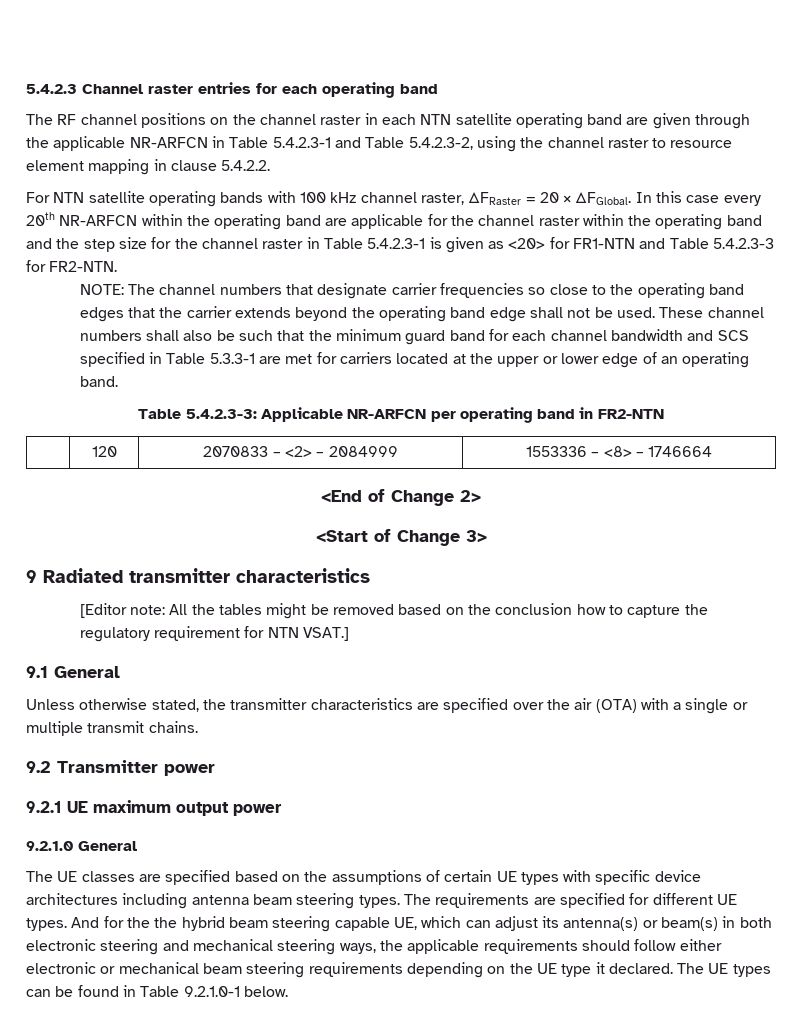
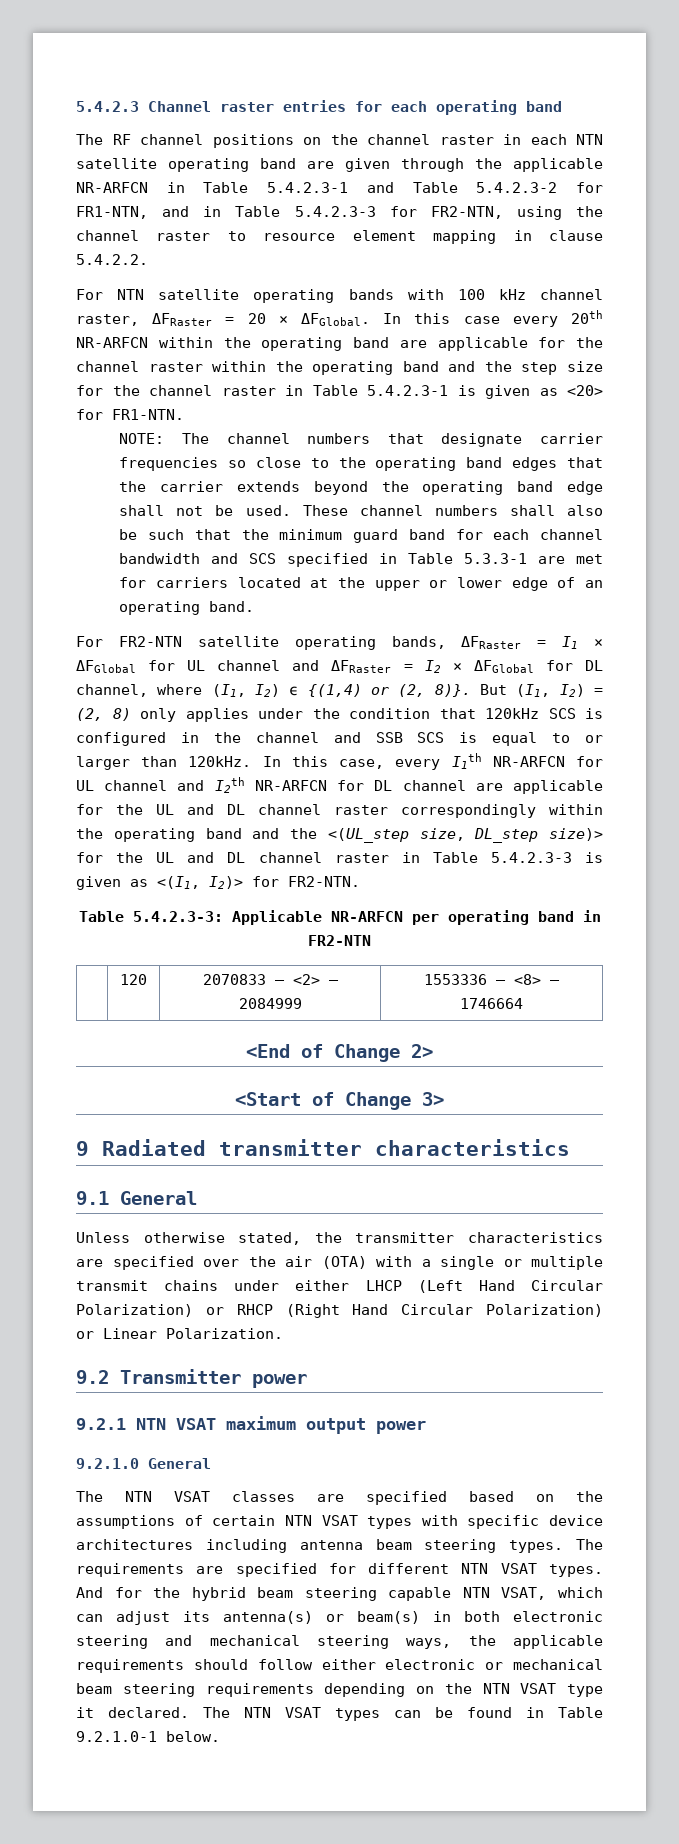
[408,137,473,150] 5.4.2.3-2, -> [476,182,603,193] [76,206,503,219] 5.4.2.3-2 for FR1-NTN, and in Table 5.4.2.3-3 for FR2-NTN,
[573,238,775,249] [26,260,118,272] FR1-NTN and Table 5.4.2.3-3 for FR2-NTN. -> [112,409,184,420] FR1-NTN.
(118, 381) none -> [76,636,603,650] [76,660,603,673] [76,684,603,697] [76,708,603,722] [76,732,603,746] [76,753,603,770] [76,777,603,794] [76,804,603,818] [76,828,603,843] [76,852,603,863] [76,876,360,890] // For FR2-NTN satellite operating bands, ΔFRaster = I1 × ΔFGlobal for UL channel and ΔFRaster = I2 × ΔFGlobal for DL channel, where (I1, I2) ϵ {(1,4) or (2, 8)}. But (I1, I2) = (2, 8) only applies under the condition that 120kHz SCS is configured in the channel and SSB SCS is equal to or larger than 120kHz. In this case, every I1th NR-ARFCN for UL channel and I2th NR-ARFCN for DL channel are applicable for the UL and DL channel raster correspondingly within the operating band and the <(UL_step size, DL_step size)> for the UL and DL channel raster in Table 5.4.2.3-3 is given as <(I1, I2)> for FR2-NTN.
[79,603,708,619] [79,626,350,642] // [Editor note: All the tables might be removed based on the conclusion how to capture the regulatory requirement for NTN VSAT.] -> (570, 1147) none
[148,721,198,733] chains. -> [164,1280,604,1293] [76,1304,603,1318] [76,1328,283,1339] chains under either LHCP (Left Hand Circular Polarization) or RHCP (Right Hand Circular Polarization) or Linear Polarization.
[67,801,88,813] UE -> [136,1418,216,1430] NTN VSAT
[57,871,78,882] UE -> [125,1491,210,1502] NTN VSAT
[496,871,517,882] UE -> [284,1515,358,1526] NTN VSAT
[716,894,737,905] UE -> [461,1563,537,1574] NTN VSAT
[154,917,178,928] the -> (181, 1592) none
[393,917,417,930] UE, -> [462,1587,547,1600] NTN VSAT,
[536,963,557,974] UE -> [482,1683,557,1694] NTN VSAT
[708,963,729,974] UE -> [244,1707,321,1718] NTN VSAT

